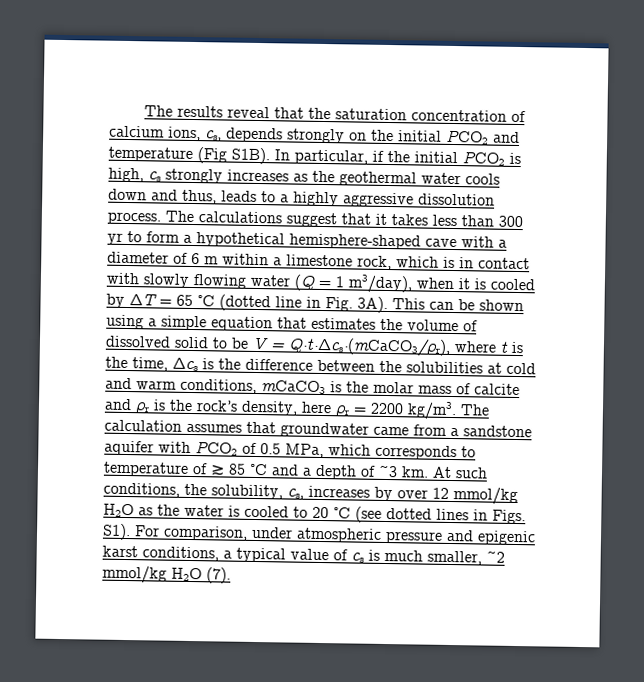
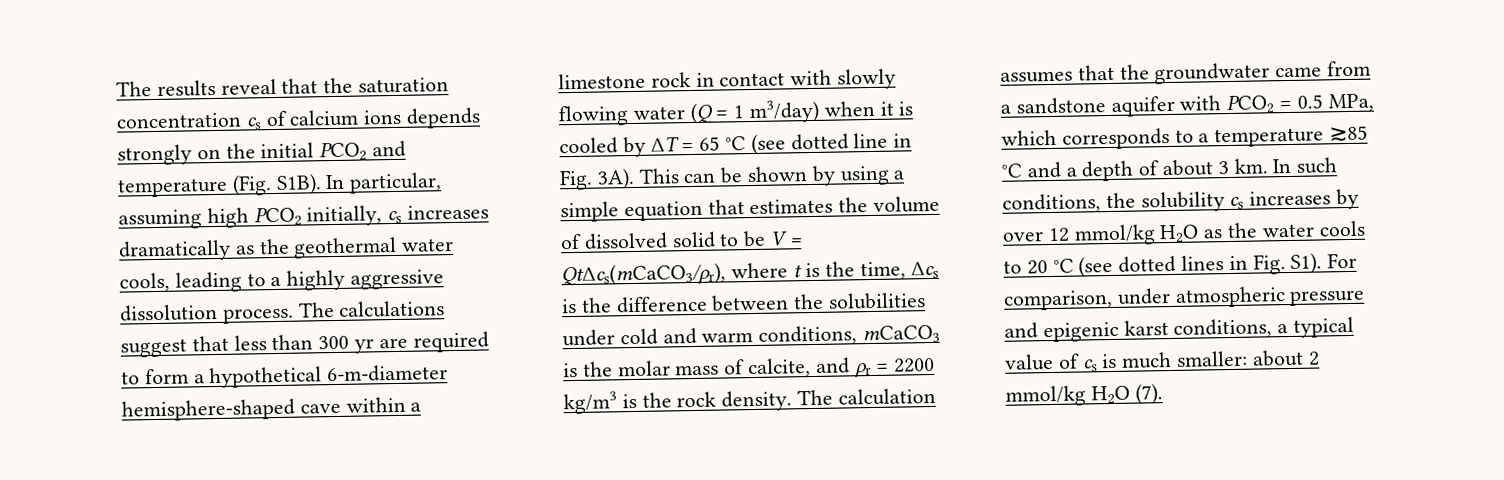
(508, 115) none -> [245,117,262,130] cs
[168,126,222,142] ions, cs, -> [363,109,403,125] ions
[197,147,227,164] (Fig -> [231,174,272,196] (Fig.
[372,150,521,166] [108,167,500,187] [108,188,257,205] if the initial PCO2 is high, cs strongly increases as the geothermal water cools down and thus, leads -> [118,204,490,230] [118,236,455,262] [119,271,242,293] assuming high PCO2 initially, cs increases dramatically as the geothermal water cools, leading
[375,213,428,226] it takes -> (229, 343) none
(123, 238) none -> [378,331,489,353] are required
(285, 240) none -> [327,364,449,383] 6-m-diameter
[461,236,507,248] [107,251,455,271] with a diameter of 6 m within a limestone rock, which is -> [345,396,422,413] [558,72,691,90] within a limestone rock
[348,274,413,294] m3/day), -> [749,99,821,124] m3/day)
[219,294,271,312] (dotted -> [750,133,849,156] (see dotted
(524, 305) none -> [811,165,836,186] by
[288,337,451,357] Q·t·∆cs·(mCaCO3/ρr), -> [561,262,726,287] Qt∆cs(mCaCO3/ρr),
[487,362,502,374] at -> [562,329,615,347] under
[474,383,520,396] calcite -> [747,358,812,378] calcite,
[153,399,457,421] is the rock’s density, here ρr = 2200 kg/m3. -> [876,357,936,373] [563,390,793,415] = 2200 kg/m3 is the rock density.
(276, 427) none -> [1119,64,1150,80] the
[242,442,257,455] of -> [1279,100,1293,110] =
[103,461,246,477] temperature of ≳ 85 -> [1198,125,1369,148] a temperature ≳85
[378,464,452,478] ~3 km. At -> [1162,158,1292,177] about 3 km. In
[211,484,304,500] solubility, cs, -> [1140,191,1245,213] solubility cs
[228,505,289,518] is cooled -> [1318,220,1366,237] cools
[492,509,526,525] Figs. -> [1252,254,1286,275] Fig.
[427,550,505,566] smaller, ~2 -> [1176,349,1320,367] smaller: about 2

